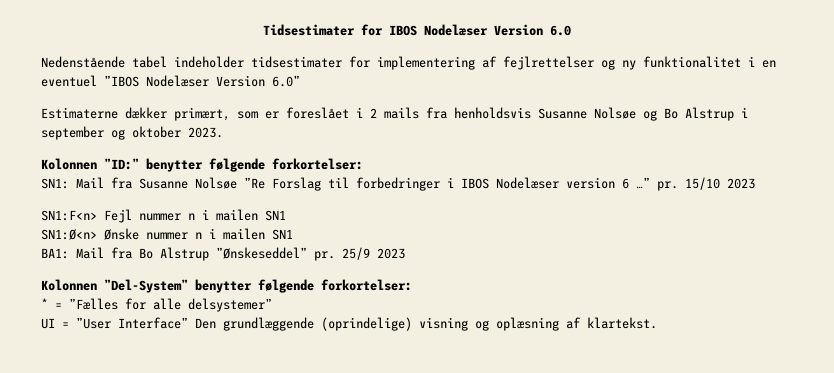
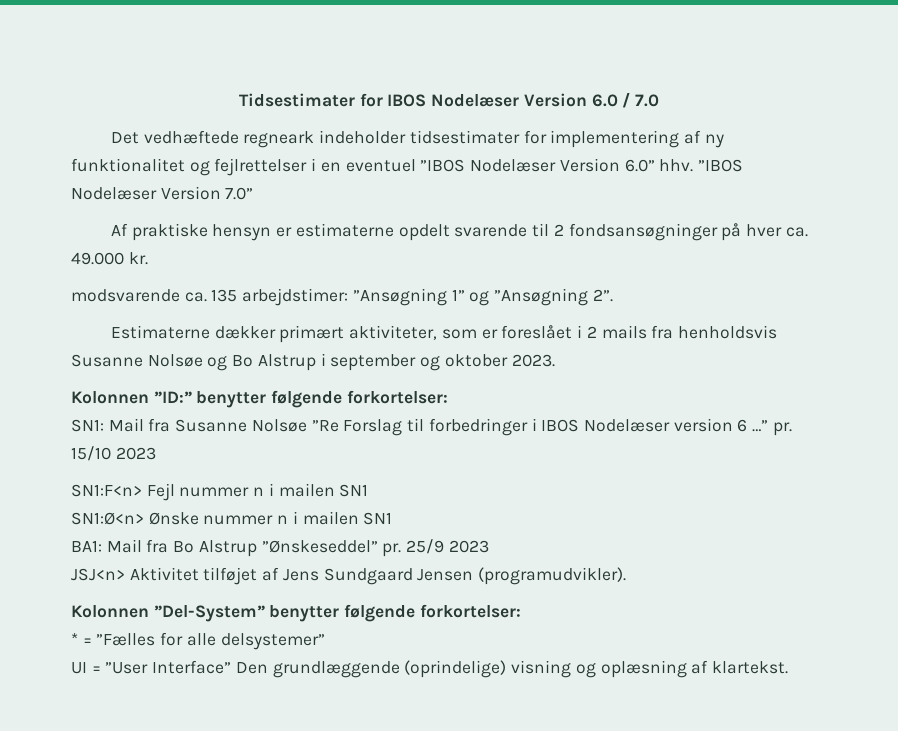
[41,56,167,68] // Nedenstående tabel -> [622,92,660,108] [110,130,315,148] / 7.0 // Det vedhæftede regneark
[503,56,741,70] fejlrettelser og ny funktionalitet -> [704,134,724,148] [71,158,308,176] ny funktionalitet og fejlrettelser
(300, 81) none -> [659,159,743,172] [71,186,254,200] [110,223,808,241] [71,252,148,265] [71,288,613,306] hhv. ”IBOS Nodelæser Version 7.0” // Af praktiske hensyn er estimaterne opdelt svarende til 2 fondsansøgninger på hver ca. 49.000 kr. // modsvarende ca. 135 arbejdstimer: ”Ansøgning 1” og ”Ansøgning 2”.
[174,107,230,121] primært, -> [279,325,438,343] primært aktiviteter,
(405, 253) none -> [71,567,627,585] // JSJ<n> Aktivitet tilføjet af Jens Sundgaard Jensen (programudvikler).

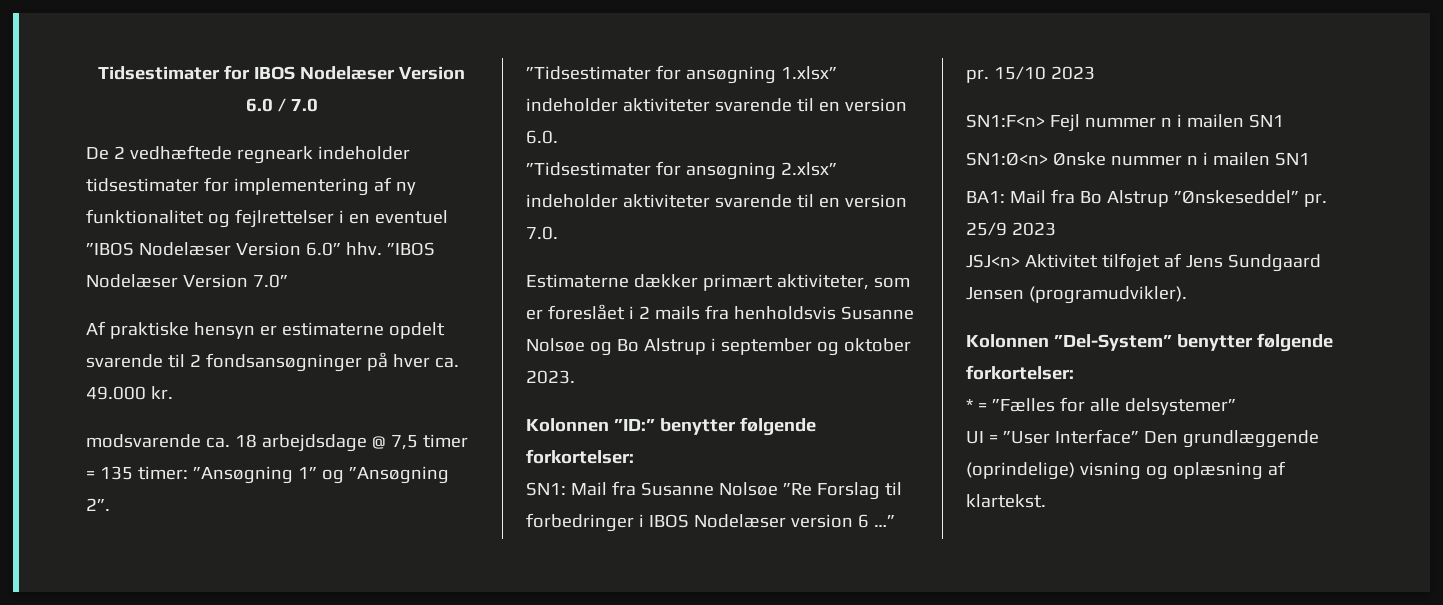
[110,132,139,144] Det -> [86,146,125,160] De 2
[211,288,349,306] 135 arbejdstimer: -> [234,434,468,452] [86,466,188,480] 18 arbejdsdage @ 7,5 timer = 135 timer:
(613, 295) none -> [526,65,837,84] [526,98,907,112] [526,130,558,144] [526,161,837,180] [526,194,907,208] [526,226,558,240] // ”Tidsestimater for ansøgning 1.xlsx” indeholder aktiviteter svarende til en version 6.0. // ”Tidsestimater for ansøgning 2.xlsx” indeholder aktiviteter svarende til en version 7.0.

